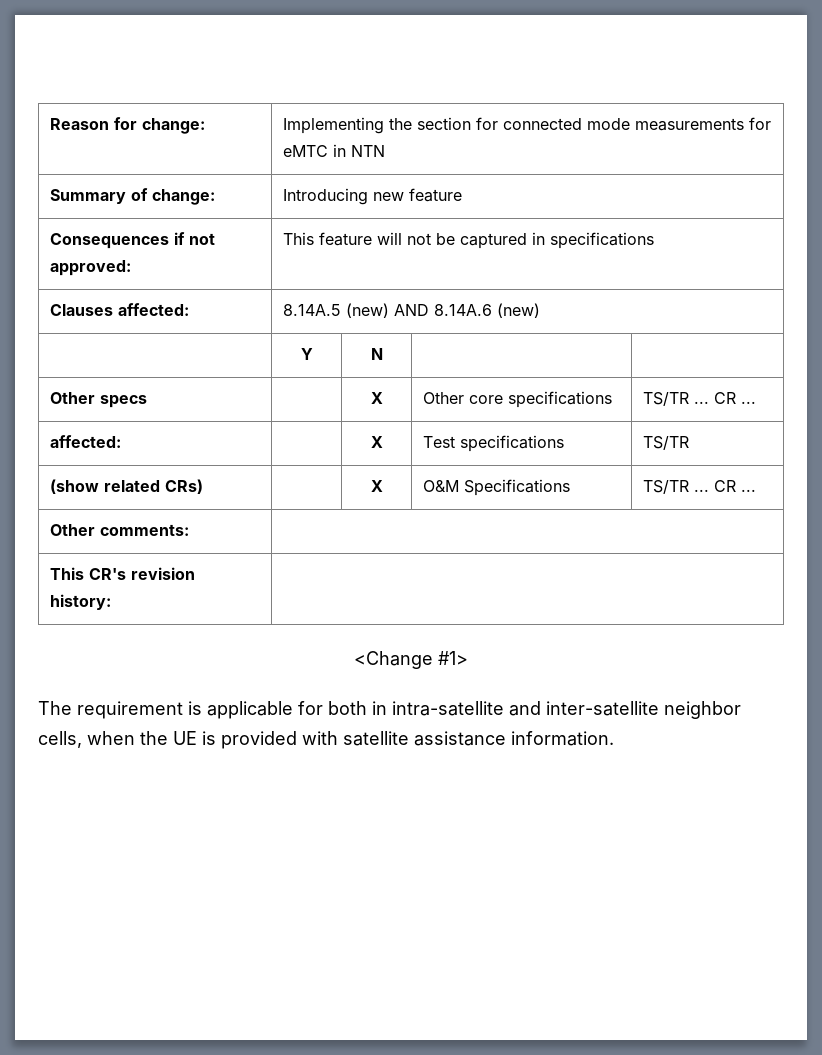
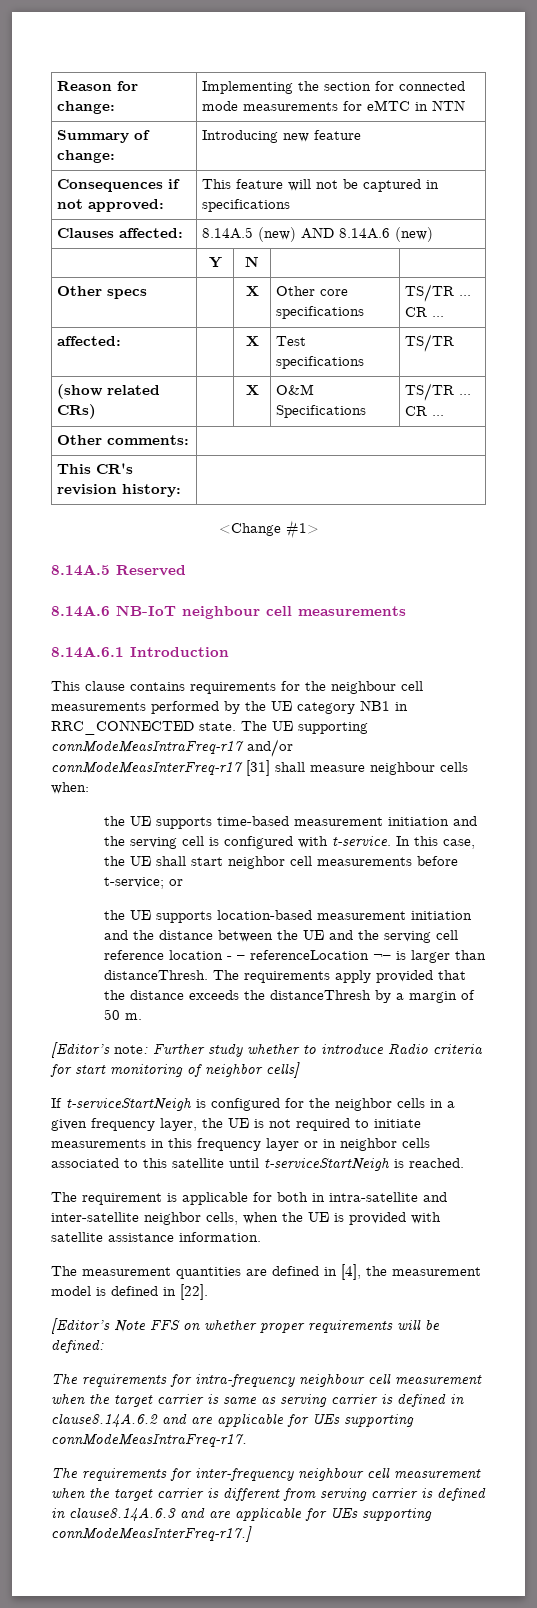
(468, 658) none -> [51,564,186,576] [51,605,406,619] [51,646,229,658] [51,681,423,694] [51,700,408,714] [51,720,368,735] [51,739,293,757] [51,760,468,776] [51,782,89,794] [104,816,478,829] [104,836,476,849] [104,856,459,869] [104,877,184,889] [104,910,473,923] [104,930,459,943] [104,950,487,963] [104,970,467,983] [104,990,476,1003] [104,1009,143,1020] [51,1042,483,1058] [50,1062,300,1078] [51,1097,455,1111] [51,1118,421,1131] [51,1138,430,1151] [51,1157,464,1171] // 8.14A.5 Reserved // 8.14A.6 NB-IoT neighbour cell measurements // 8.14A.6.1 Introduction // This clause contains requirements for the neighbour cell measurements performed by the UE category NB1 in RRC_CONNECTED state. The UE supporting connModeMeasIntraFreq-r17 and/or connModeMeasInterFreq-r17 [31] shall measure neighbour cells when: // the UE supports time-based measurement initiation and the serving cell is configured with t-service. In this case, the UE shall start neighbor cell measurements before t-service; or // the UE supports location-based measurement initiation and the distance between the UE and the serving cell reference location - – referenceLocation ¬– is larger than distanceThresh. The requirements apply provided that the distance exceeds the distanceThresh by a margin of 50 m. // [Editor’s note: Further study whether to introduce Radio criteria for start monitoring of neighbor cells] // If t-serviceStartNeigh is configured for the neighbor cells in a given frequency layer, the UE is not required to initiate measurements in this frequency layer or in neighbor cells associated to this satellite until t-serviceStartNeigh is reached.
(614, 738) none -> [51,1264,481,1280] [51,1284,208,1300] [51,1318,440,1334] [51,1339,104,1353] [51,1373,482,1387] [51,1393,464,1407] [51,1413,414,1427] [51,1433,247,1447] [51,1467,481,1481] [51,1487,486,1501] [51,1507,432,1521] [51,1526,252,1542] // The measurement quantities are defined in [4], the measurement model is defined in [22]. // [Editor’s Note FFS on whether proper requirements will be defined: // The requirements for intra-frequency neighbour cell measurement when the target carrier is same as serving carrier is defined in clause8.14A.6.2 and are applicable for UEs supporting connModeMeasIntraFreq-r17. // The requirements for inter-frequency neighbour cell measurement when the target carrier is different from serving carrier is defined in clause8.14A.6.3 and are applicable for UEs supporting connModeMeasInterFreq-r17.]

